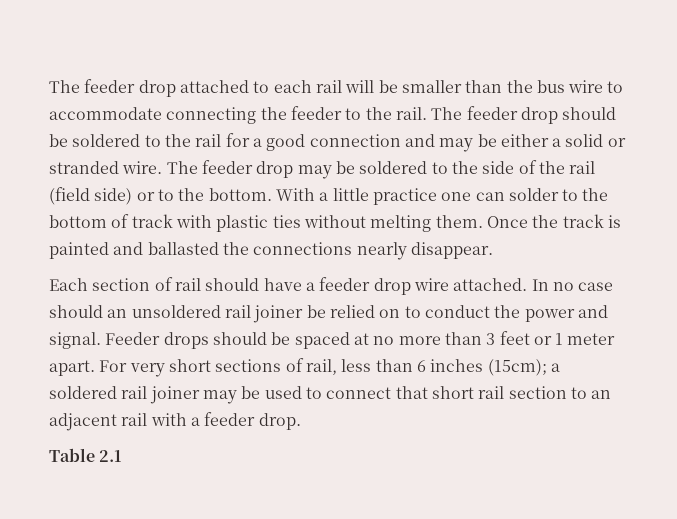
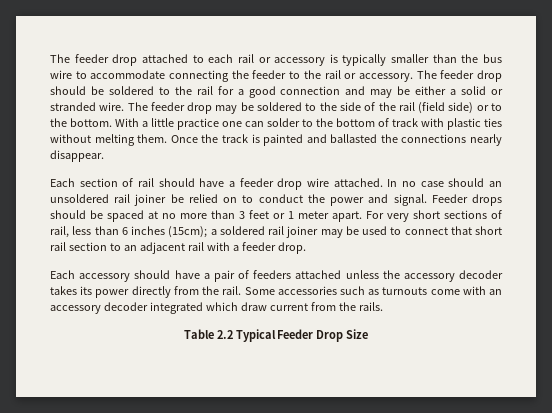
[345,80,398,93] will be -> [258,54,387,66] or accessory is typically
[395,107,427,120] rail. -> [324,70,413,82] rail or accessory.
[49,448,122,462] Table 2.1 -> [50,270,503,282] [50,286,503,298] [50,302,383,314] [183,329,369,342] Each accessory should have a pair of feeders attached unless the accessory decoder takes its power directly from the rail. Some accessories such as turnouts come with an accessory decoder integrated which draw current from the rails. // Table 2.2 Typical Feeder Drop Size

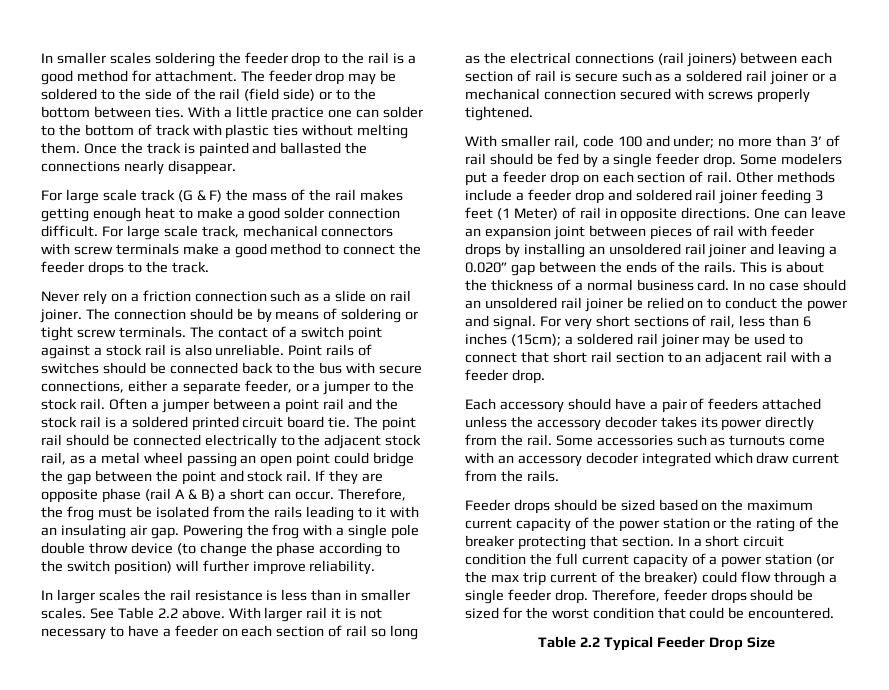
[50,54,503,66] [50,70,502,82] [50,86,503,98] [50,102,125,111] The feeder drop attached to each rail or accessory is typically smaller than the bus wire to accommodate connecting the feeder to the rail or accessory. The feeder drop should be soldered to the rail for a good connection and may be either a solid or stranded wire. -> [41,52,417,67] [41,70,237,85] In smaller scales soldering the feeder drop to the rail is a good method for attachment.
[70,118,112,127] bottom. -> [41,106,184,118] bottom between ties.
[50,178,383,190] Each section of rail should have a feeder drop wire attached. -> [41,189,403,204] [41,207,401,222] [41,225,394,240] [41,243,422,258] [41,261,209,276] [41,290,412,305] [40,308,419,323] [41,326,383,341] [41,344,373,359] [41,362,423,374] [41,380,415,395] [41,398,399,413] [41,416,417,431] [41,434,422,449] [41,452,415,467] [41,470,384,485] [41,488,407,503] [41,506,420,521] [41,524,420,539] [41,542,401,557] [41,560,376,575] [41,589,411,604] [41,607,383,622] [41,625,419,640] [465,52,833,67] [465,70,837,85] [465,88,810,103] [465,106,533,121] [465,135,841,148] [465,153,843,168] [465,171,836,186] [465,189,824,204] [465,207,847,222] [465,225,815,240] [465,243,838,258] [465,261,825,276] [465,279,730,291] For large scale track (G & F) the mass of the rail makes getting enough heat to make a good solder connection difficult. For large scale track, mechanical connectors with screw terminals make a good method to connect the feeder drops to the track. // Never rely on a friction connection such as a slide on rail joiner. The connection should be by means of soldering or tight screw terminals. The contact of a switch point against a stock rail is also unreliable. Point rails of switches should be connected back to the bus with secure connections, either a separate feeder, or a jumper to the stock rail. Often a jumper between a point rail and the stock rail is a soldered printed circuit board tie. The point rail should be connected electrically to the adjacent stock rail, as a metal wheel passing an open point could bridge the gap between the point and stock rail. If they are opposite phase (rail A & B) a short can occur. Therefore, the frog must be isolated from the rails leading to it with an insulating air gap. Powering the frog with a single pole double throw device (to change the phase according to the switch position) will further improve reliability. // In larger scales the rail resistance is less than in smaller scales. See Table 2.2 above. With larger rail it is not necessary to have a feeder on each section of rail so long as the electrical connections (rail joiners) between each section of rail is secure such as a soldered rail joiner or a mechanical connection secured with screws properly tightened. // With smaller rail, code 100 and under; no more than 3’ of rail should be fed by a single feeder drop. Some modelers put a feeder drop on each section of rail. Other methods include a feeder drop and soldered rail joiner feeding 3 feet (1 Meter) of rail in opposite directions. One can leave an expansion joint between pieces of rail with feeder drops by installing an unsoldered rail joiner and leaving a 0.020” gap between the ends of the rails. This is about the thickness of a normal business card.
[431,194,502,206] [50,210,362,222] Feeder drops should be spaced at no more than 3 feet or 1 meter apart. -> (536, 322) none
(383, 306) none -> [465,499,814,514] [465,517,840,532] [465,535,785,550] [465,553,835,568] [465,571,838,586] [465,589,814,604] [465,607,835,619] // Feeder drops should be sized based on the maximum current capacity of the power station or the rating of the breaker protecting that section. In a short circuit condition the full current capacity of a power station (or the max trip current of the breaker) could flow through a single feeder drop. Therefore, feeder drops should be sized for the worst condition that could be encountered.

